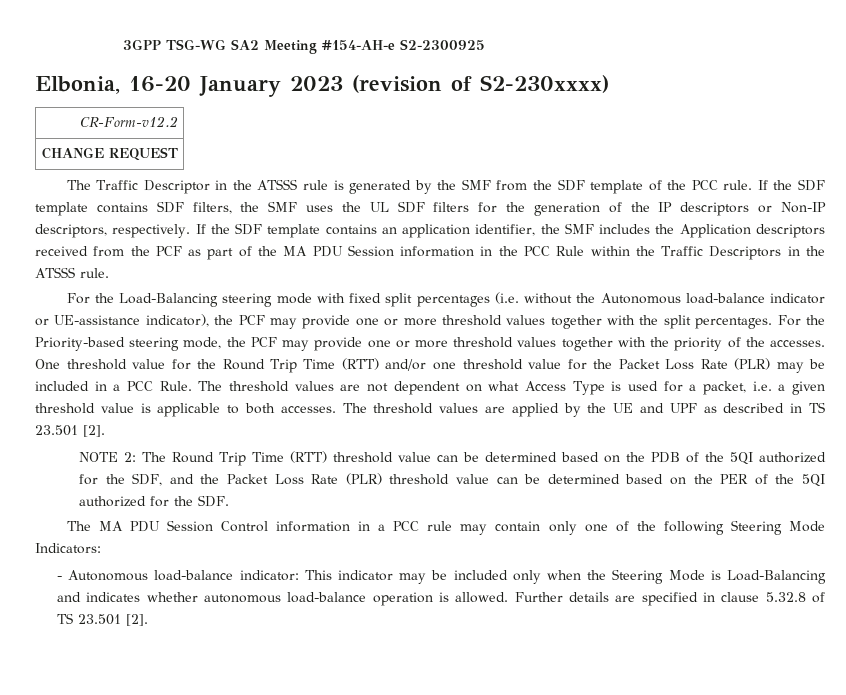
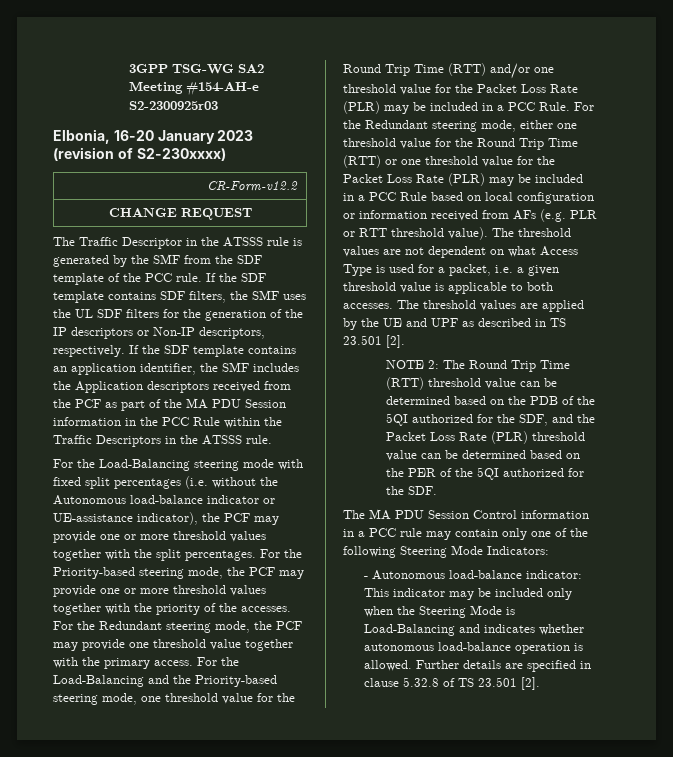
[400,39,486,50] S2-2300925 -> [129,101,219,110] S2-2300925r03
[35,359,60,369] One -> [53,621,302,633] [53,639,293,651] [53,657,239,669] [53,675,277,687] [53,693,161,705] For the Redundant steering mode, the PCF may provide one threshold value together with the primary access. For the Load-Balancing and the Priority-based steering mode, one
(192, 386) none -> [574,102,594,111] [343,120,577,132] [343,138,578,150] [343,155,555,168] [343,173,583,186] [343,192,594,204] [343,209,597,222] [343,227,488,240] For the Redundant steering mode, either one threshold value for the Round Trip Time (RTT) or one threshold value for the Packet Loss Rate (PLR) may be included in a PCC Rule based on local configuration or information received from AFs (e.g. PLR or RTT threshold value).

